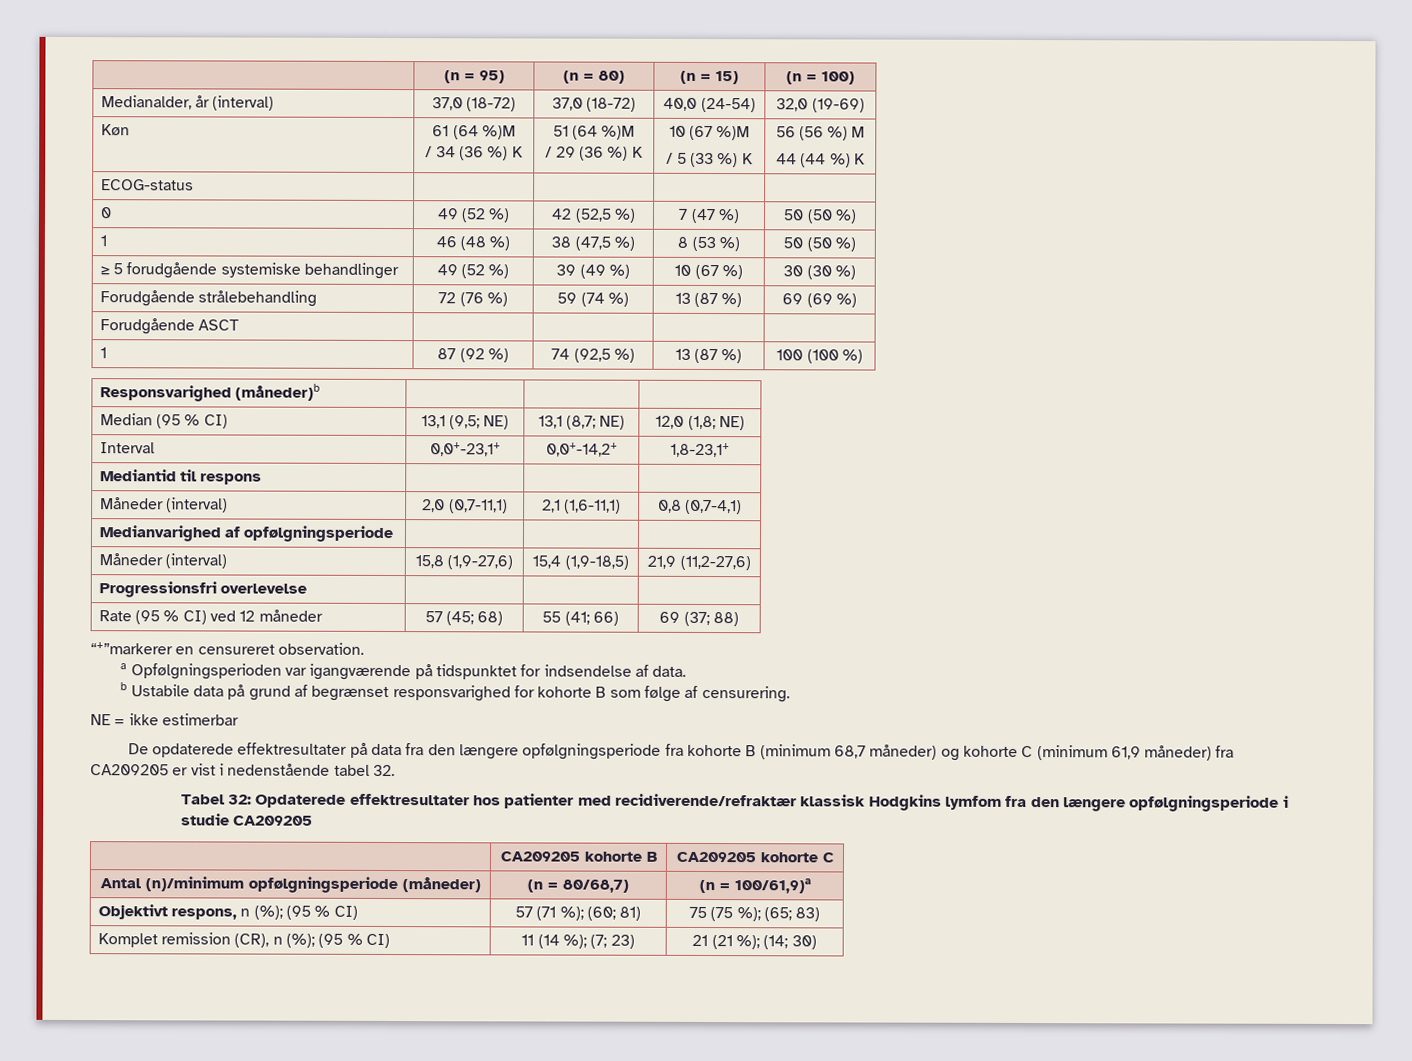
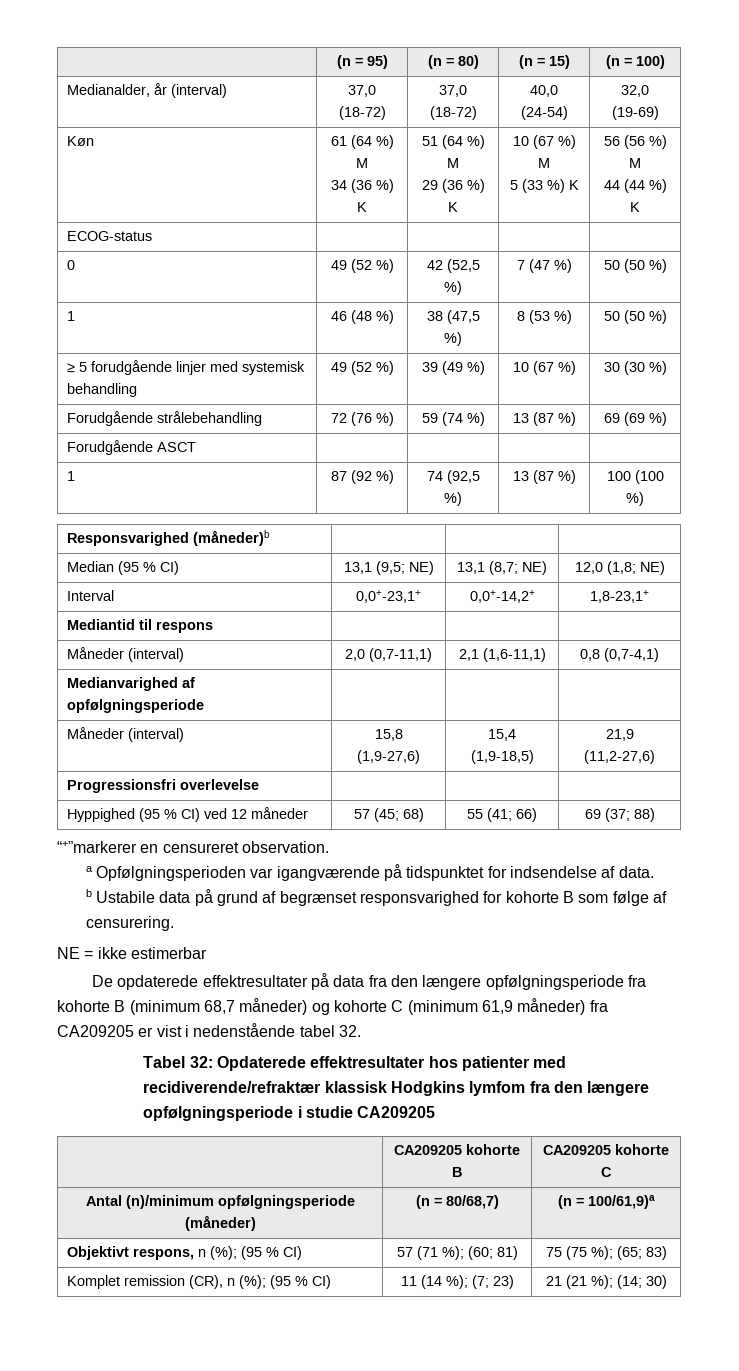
[481,125,516,140] [425,146,433,158] %)M // / -> [375,135,394,149] [355,158,368,168] %) M //
[601,125,636,140] [545,146,553,158] %)M // / -> [466,135,485,149] [446,158,459,168] %) M //
[716,126,751,141] [666,152,674,164] %)M // / -> [557,135,576,149] [538,158,550,168] %) M //
[220,262,400,280] systemiske behandlinger -> [176,361,306,375] [67,383,138,397] linjer med systemisk behandling
[98,610,132,622] Rate -> [67,808,136,822] Hyppighed

